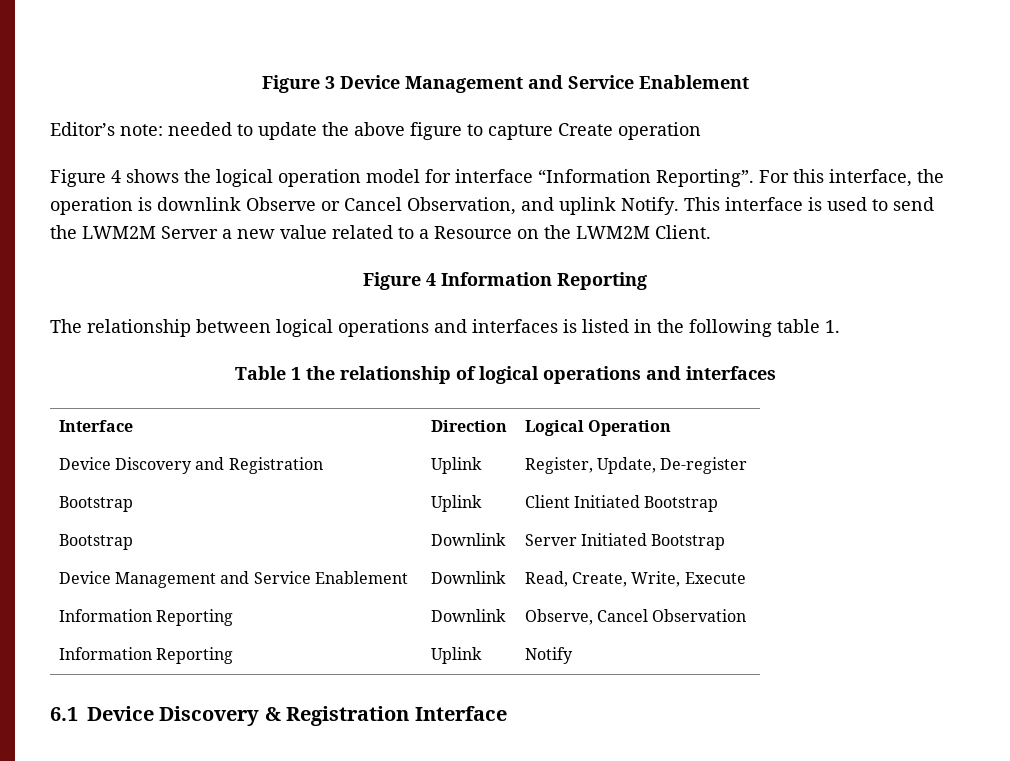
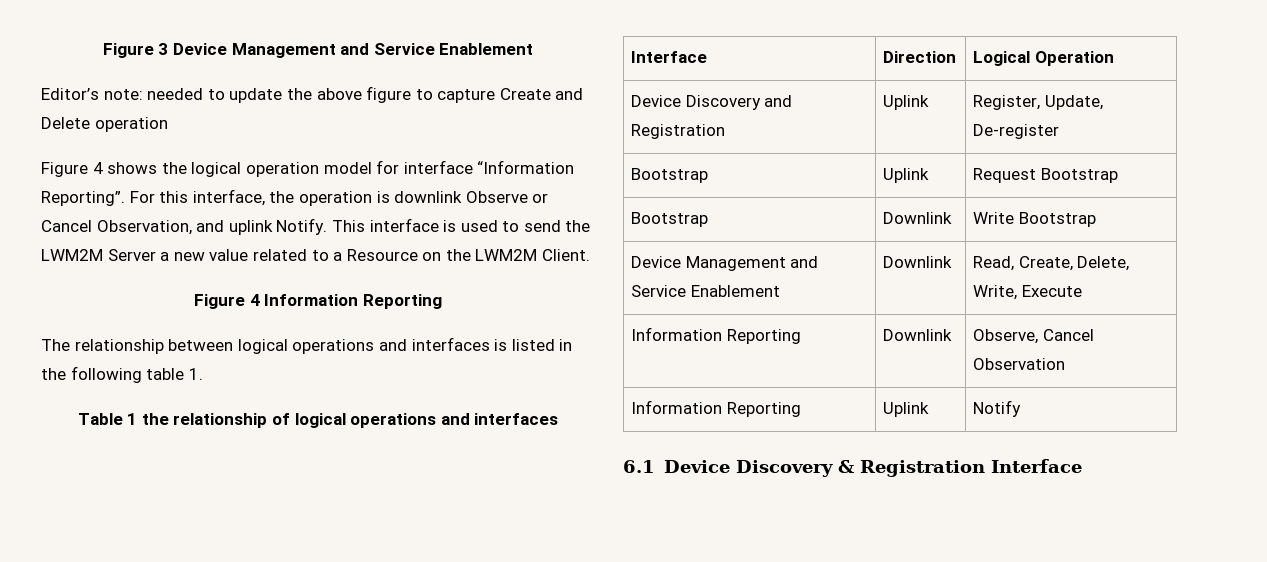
(613, 129) none -> [555,88,584,100] [41,117,90,129] and Delete
[524,495,640,508] Client Initiated -> [973,168,1037,183] Request
[524,533,647,546] Server Initiated -> [973,212,1015,224] Write
(627, 579) none -> [1077,256,1130,271] Delete,

